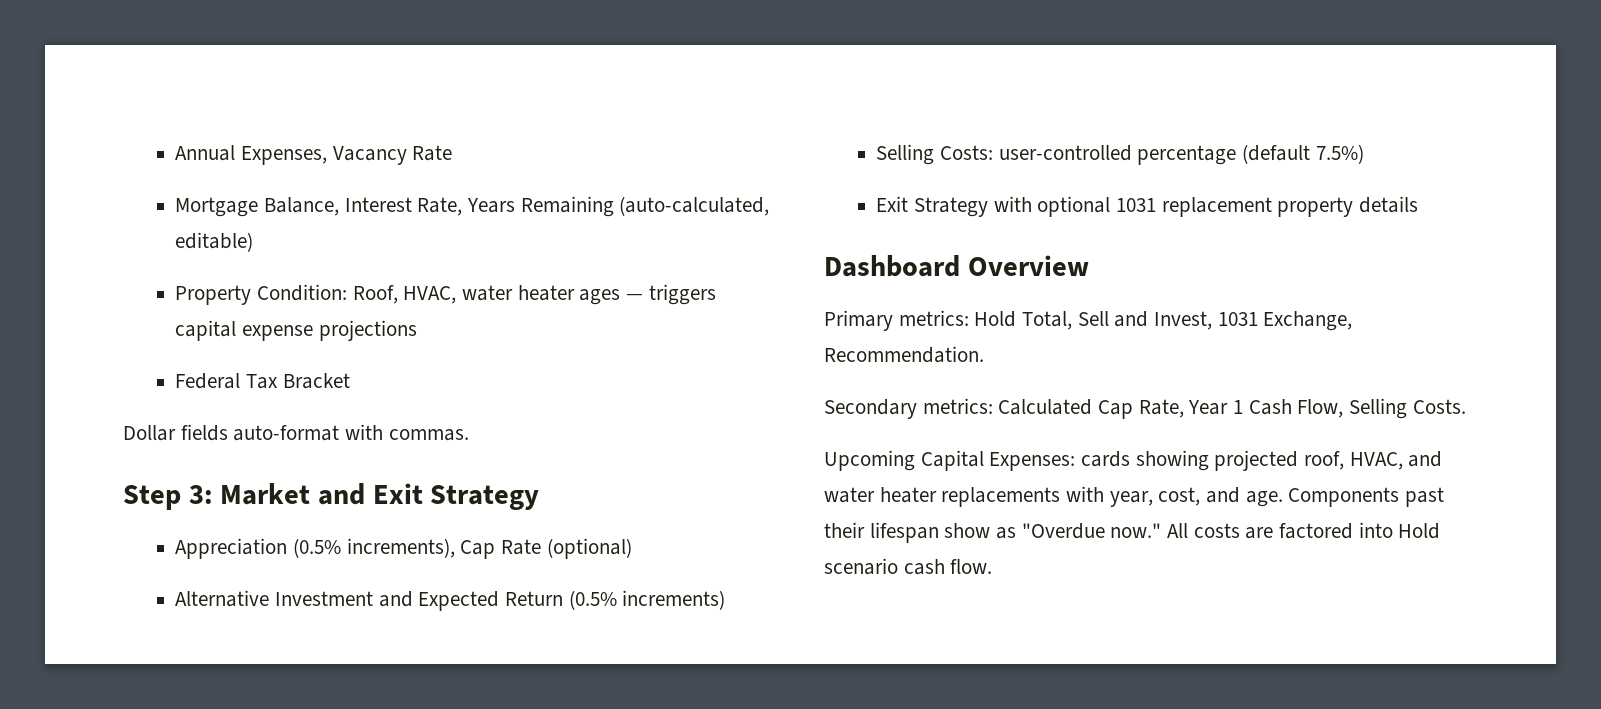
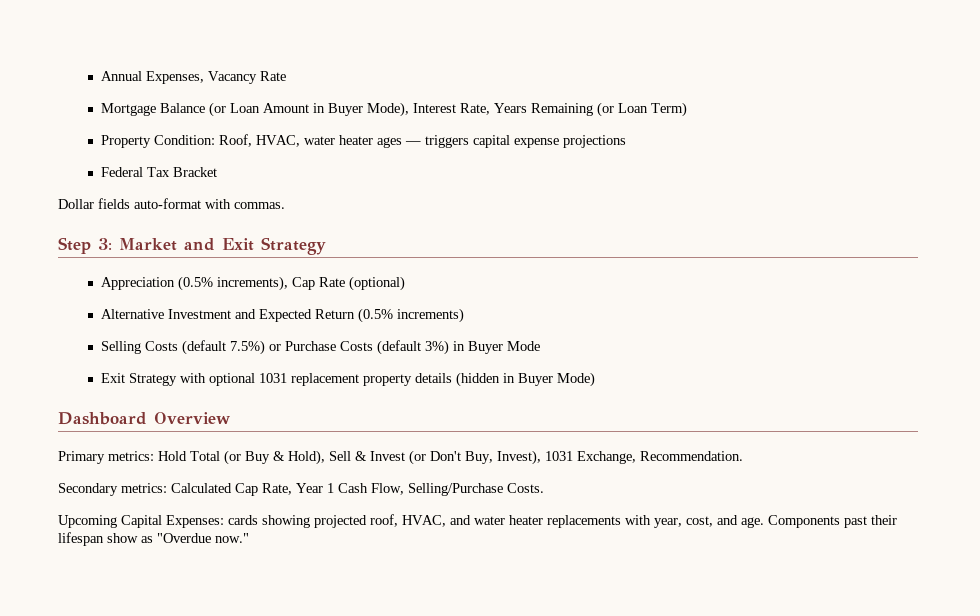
[264,197,340,216] Balance, -> [159,102,409,117] Balance (or Loan Amount in Buyer Mode),
[619,196,770,216] [175,232,254,252] (auto-calculated, editable) -> [596,102,687,117] (or Loan Term)
[940,145,1237,165] Costs: user-controlled percentage -> [144,341,178,351] Costs
(1364, 154) none -> [268,340,540,355] or Purchase Costs (default 3%) in Buyer Mode
(1419, 204) none -> [455,372,595,387] (hidden in Buyer Mode)
[1022,311,1213,330] Total, Sell and Invest, -> [190,450,541,465] Total (or Buy & Hold), Sell & Invest (or Don't Buy, Invest),
[1349,398,1408,419] Selling -> [408,483,503,496] Selling/Purchase
[1167,522,1441,539] [824,558,993,575] All costs are factored into Hold scenario cash flow. -> (249, 538) none

